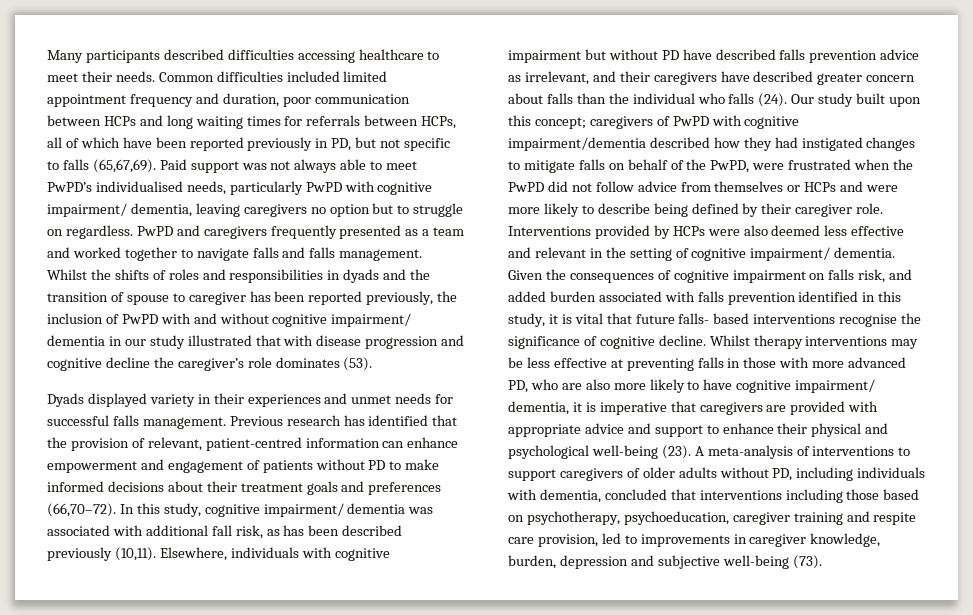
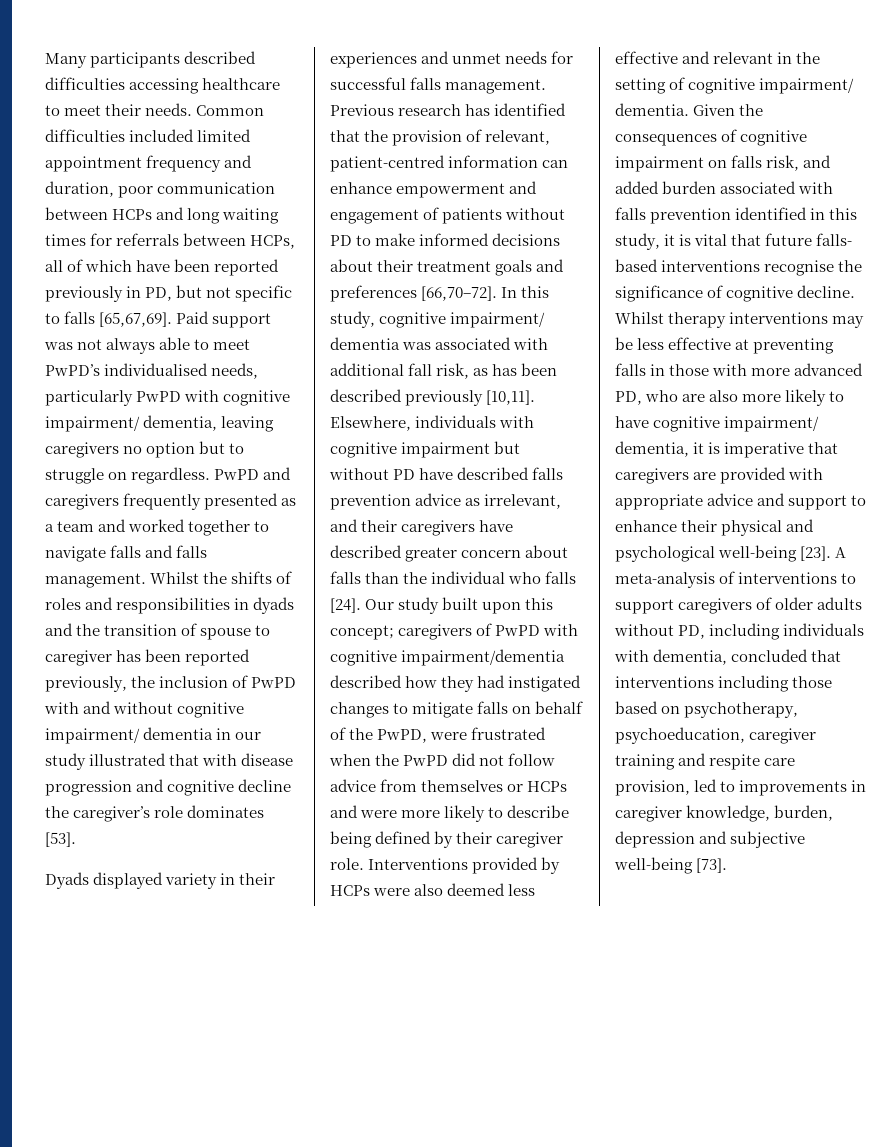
[92,159,156,173] (65,67,69). -> [99,312,173,327] [65,67,69].
[343,357,373,371] (53). -> [45,832,76,847] [53].
[47,503,116,517] (66,70–72). -> [421,286,498,301] [66,70–72].
[114,547,156,561] (10,11). -> [486,390,536,405] [10,11].
[758,93,788,107] (24). -> [330,598,361,613] [24].
[661,445,691,459] (23). -> [800,546,832,561] [23].
[792,555,822,569] (73). -> [696,858,728,873] [73].

